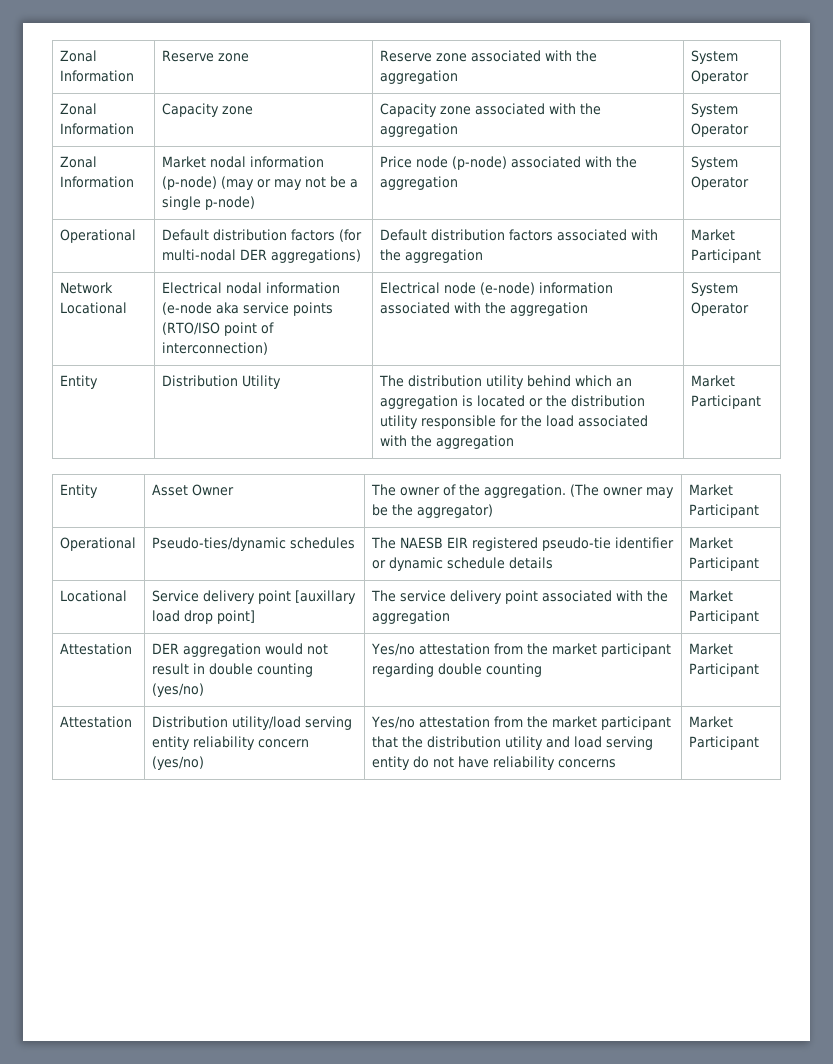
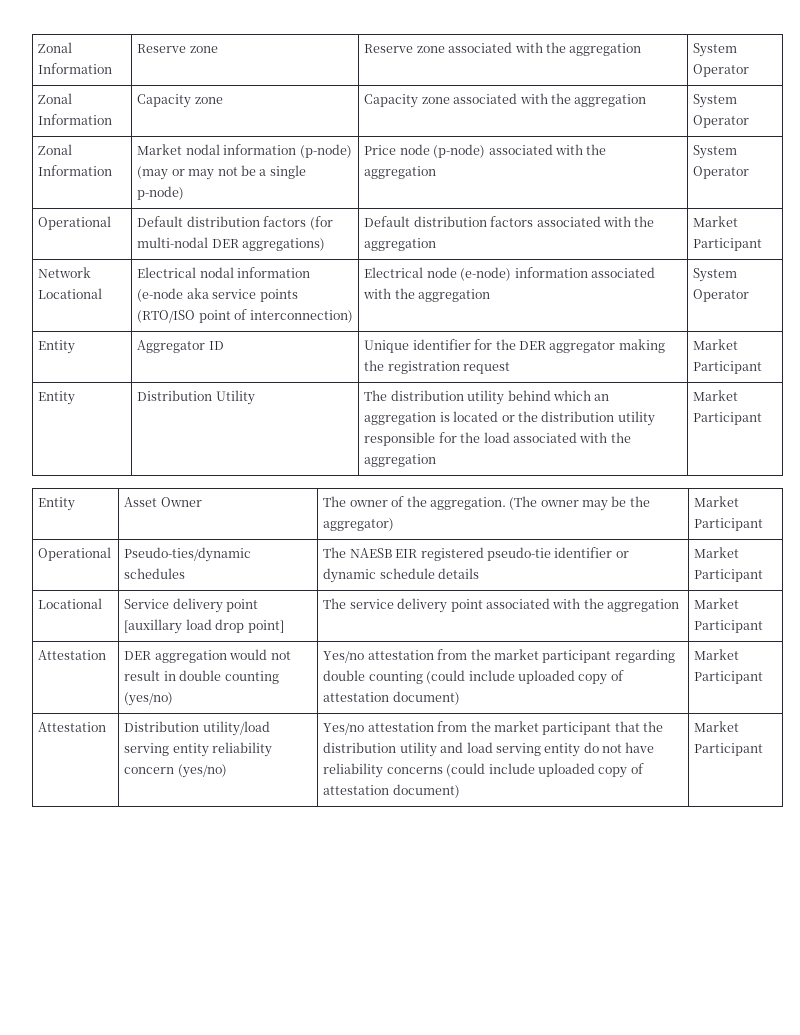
(749, 309) none -> [38,340,76,354] [137,340,224,353] [364,339,665,353] [364,360,511,374] [693,339,739,350] [693,361,763,374] // Entity | Aggregator ID | Unique identifier for the DER aggregator making the registration request | Market Participant
(542, 670) none -> [426,670,624,685] [323,691,460,705] (could include uploaded copy of attestation document)
(616, 763) none -> [446,763,644,778] [323,784,460,798] (could include uploaded copy of attestation document)

